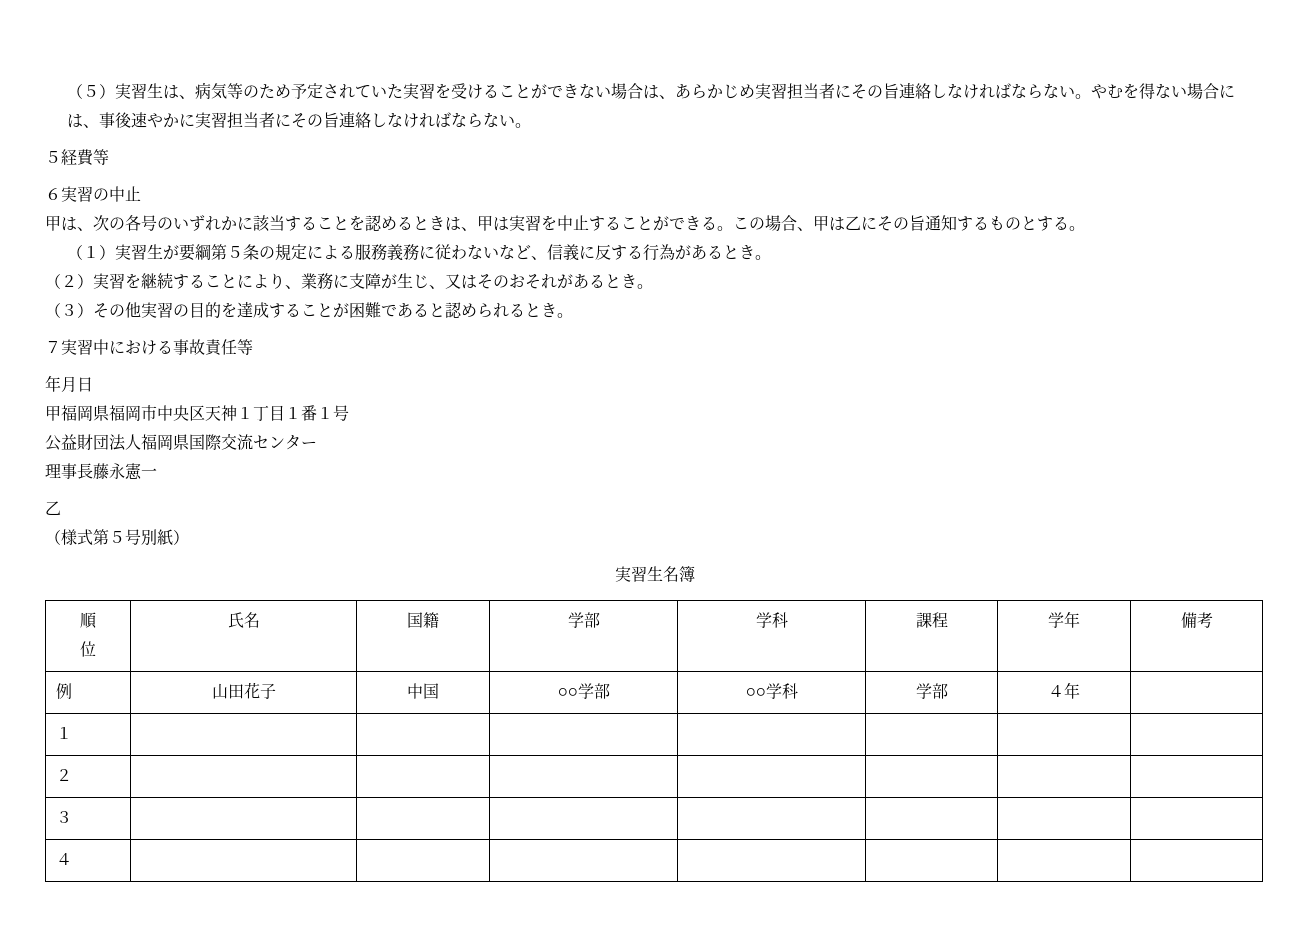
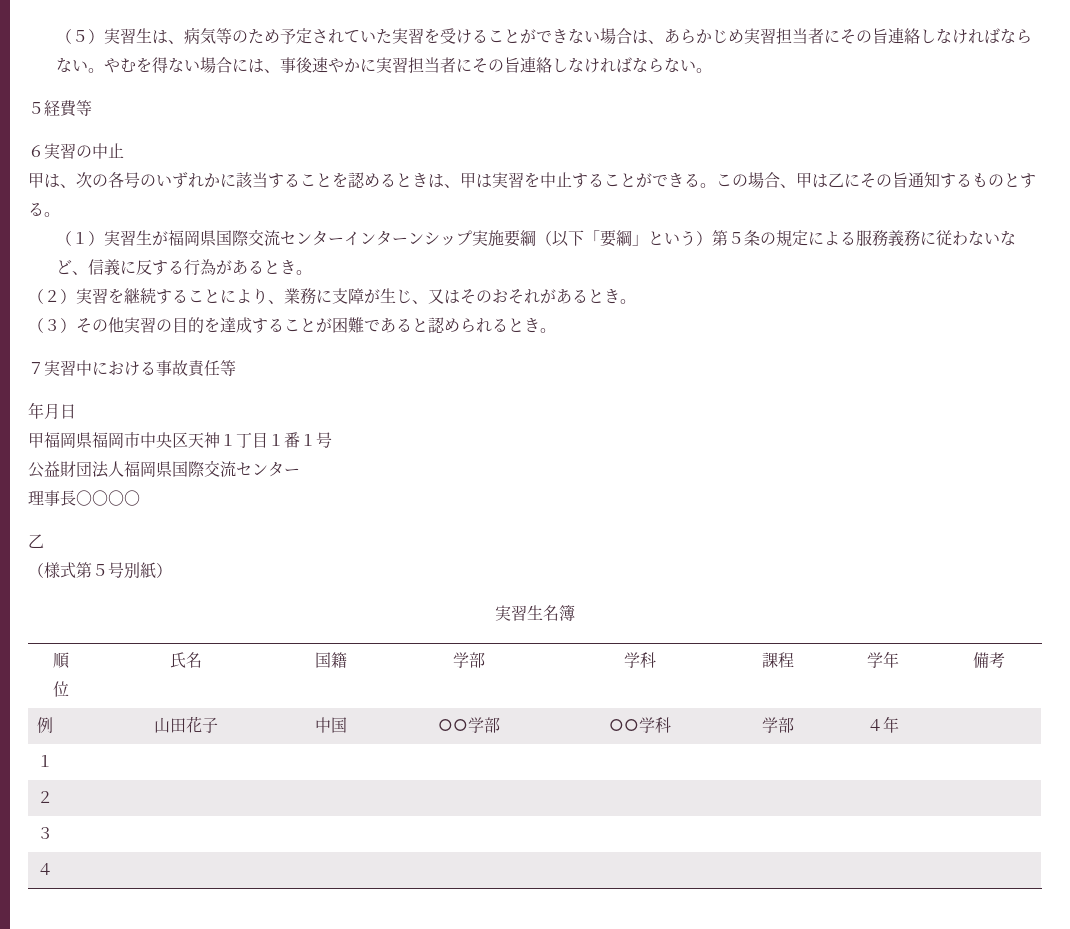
[179,244,212,261] 要綱 -> [168,229,713,247] 福岡県国際交流センターインターンシップ実施要綱（以下「要綱」という）
[93,463,157,480] 藤永憲一 -> [76,490,140,506] 〇〇〇〇

